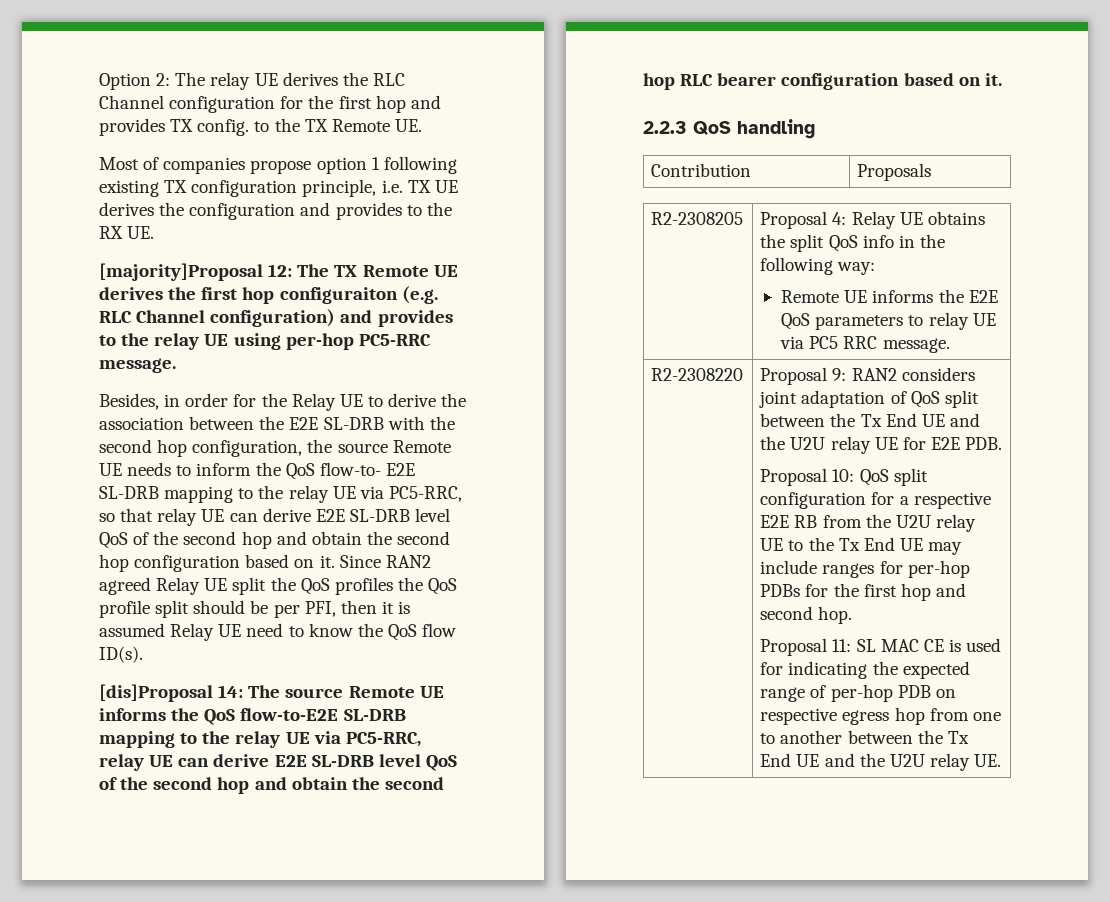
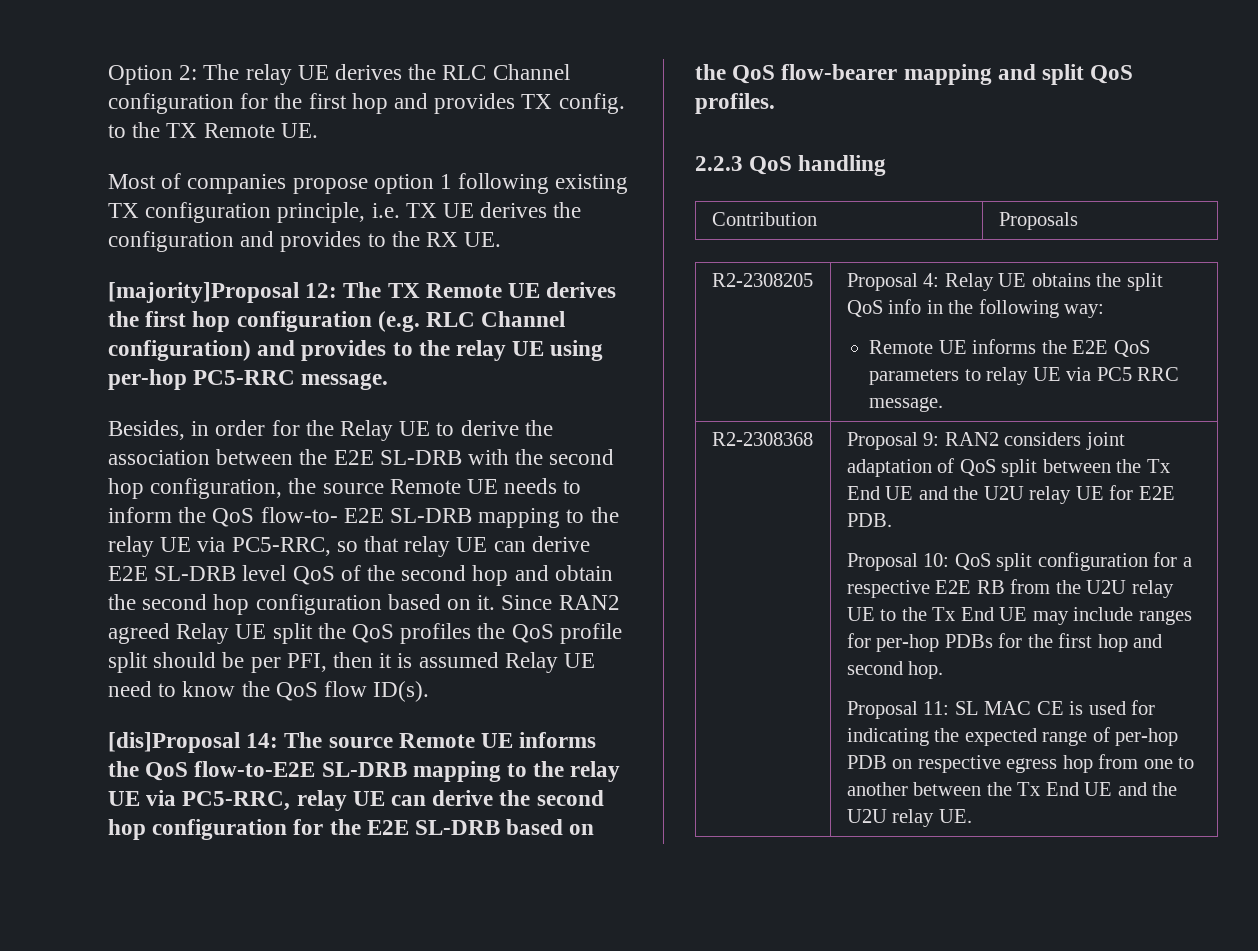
[279,287,398,304] configuraiton -> [236,311,372,332] configuration
[274,754,457,771] [99,777,444,794] [643,73,1002,90] E2E SL-DRB level QoS of the second hop and obtain the second hop RLC bearer configuration based on it. -> [499,790,604,806] [108,819,595,840] [695,64,1134,85] [695,93,775,114] the second hop configuration for the E2E SL-DRB based on the QoS flow-bearer mapping and split QoS profiles.
[651,368,744,381] R2-2308220 -> [711,432,813,446] R2-2308368

